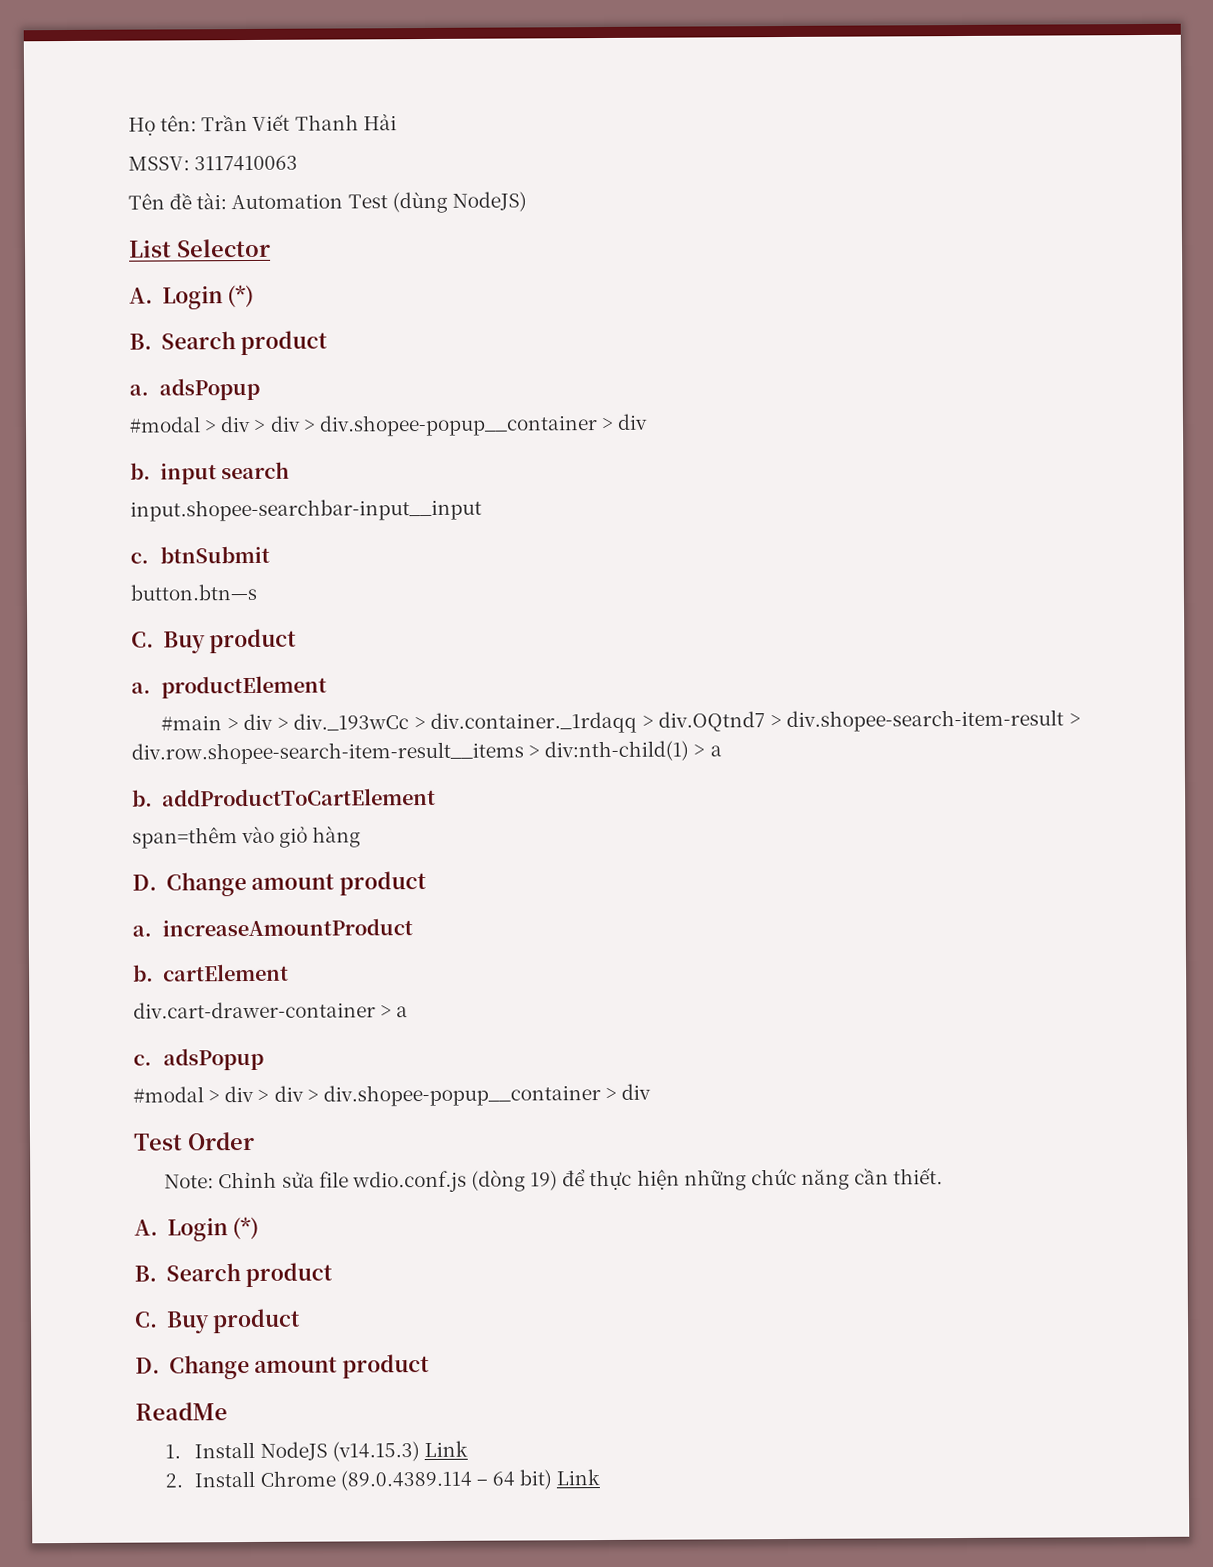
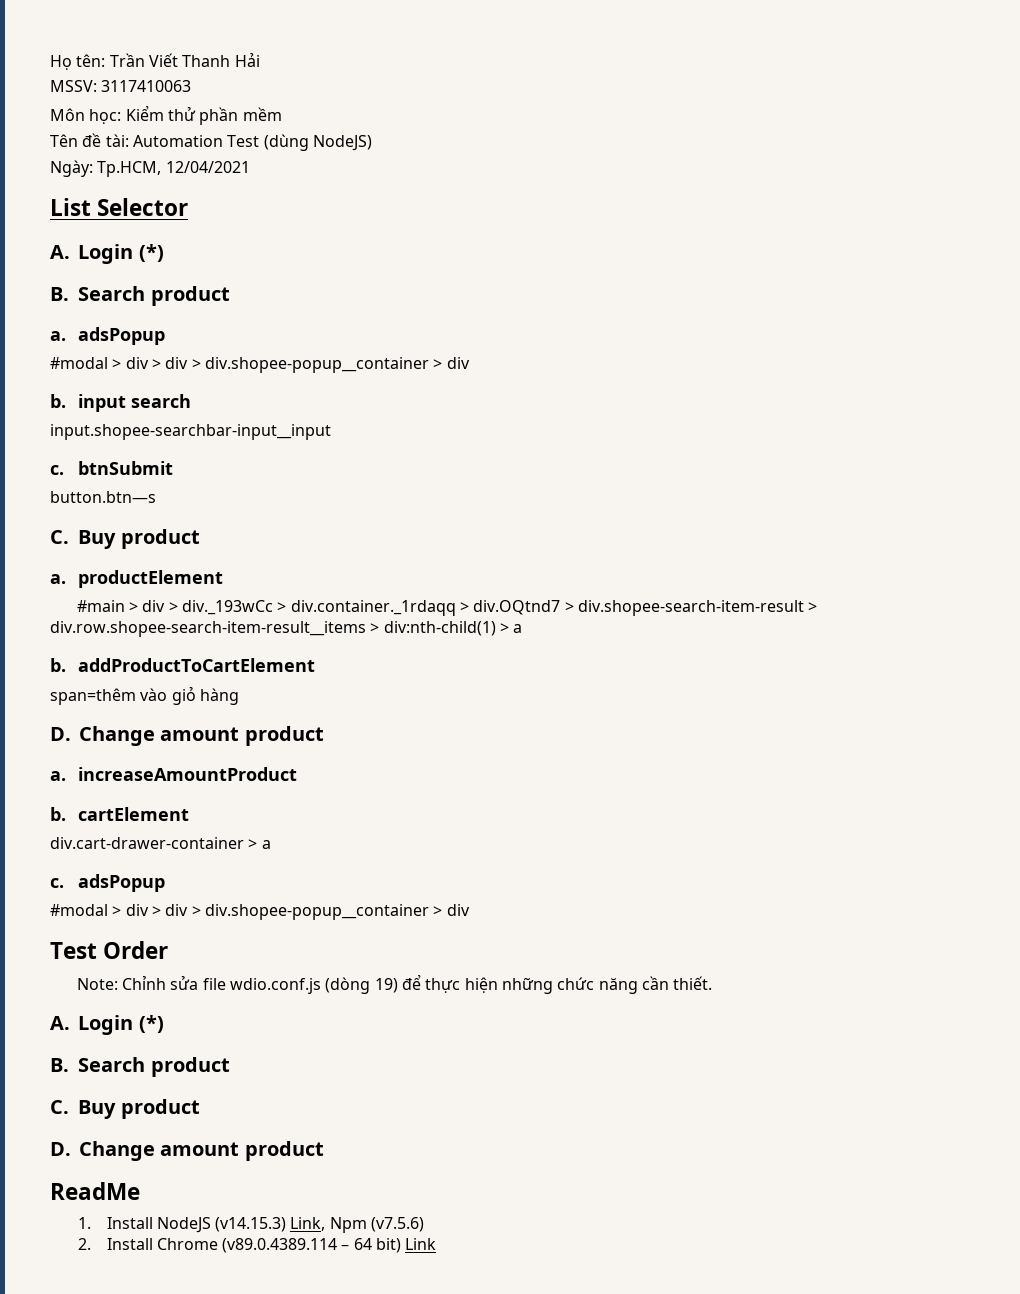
(299, 163) none -> [50,105,282,125] // Môn học: Kiểm thử phần mềm
(527, 201) none -> [50,160,250,177] // Ngày: Tp.HCM, 12/04/2021
[423,1440,468,1458] Link -> [290,1217,425,1233] Link, Npm (v7.5.6)
[339,1469,472,1491] (89.0.4389.114 -> [222,1238,338,1253] (v89.0.4389.114

